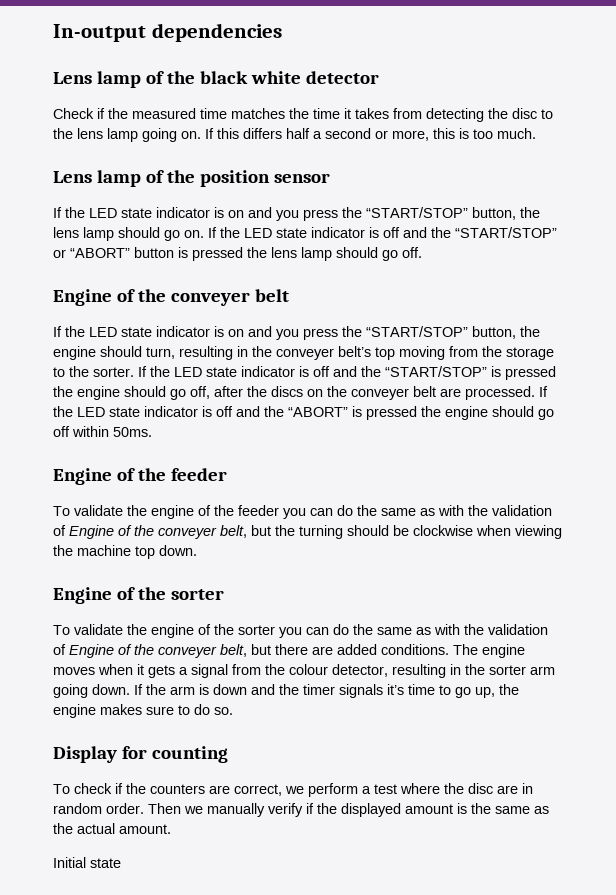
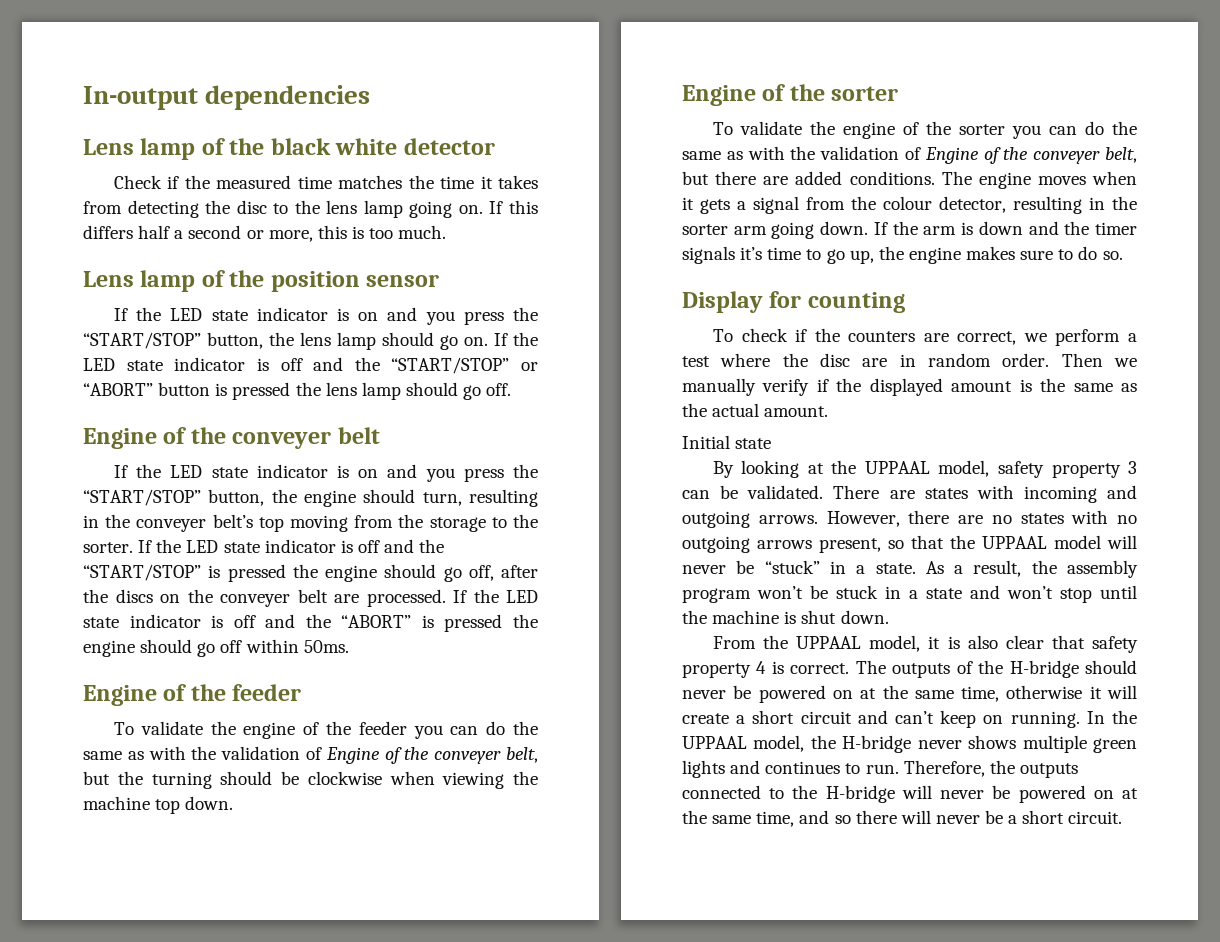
(121, 863) none -> [712,460,1137,478] [682,485,1137,503] [682,510,1137,528] [682,535,1137,553] [682,560,1138,578] [682,585,1137,603] [682,610,889,624] [712,635,1138,653] [682,660,1137,678] [682,685,1137,703] [682,710,1137,728] [682,735,1137,753] [682,760,1078,778] [682,785,1138,803] [682,810,1123,827] // By looking at the UPPAAL model, safety property 3 can be validated. There are states with incoming and outgoing arrows. However, there are no states with no outgoing arrows present, so that the UPPAAL model will never be “stuck” in a state. As a result, the assembly program won’t be stuck in a state and won’t stop until the machine is shut down. // From the UPPAAL model, it is also clear that safety property 4 is correct. The outputs of the H-bridge should never be powered on at the same time, otherwise it will create a short circuit and can’t keep on running. In the UPPAAL model, the H-bridge never shows multiple green lights and continues to run. Therefore, the outputs connected to the H-bridge will never be powered on at the same time, and so there will never be a short circuit.

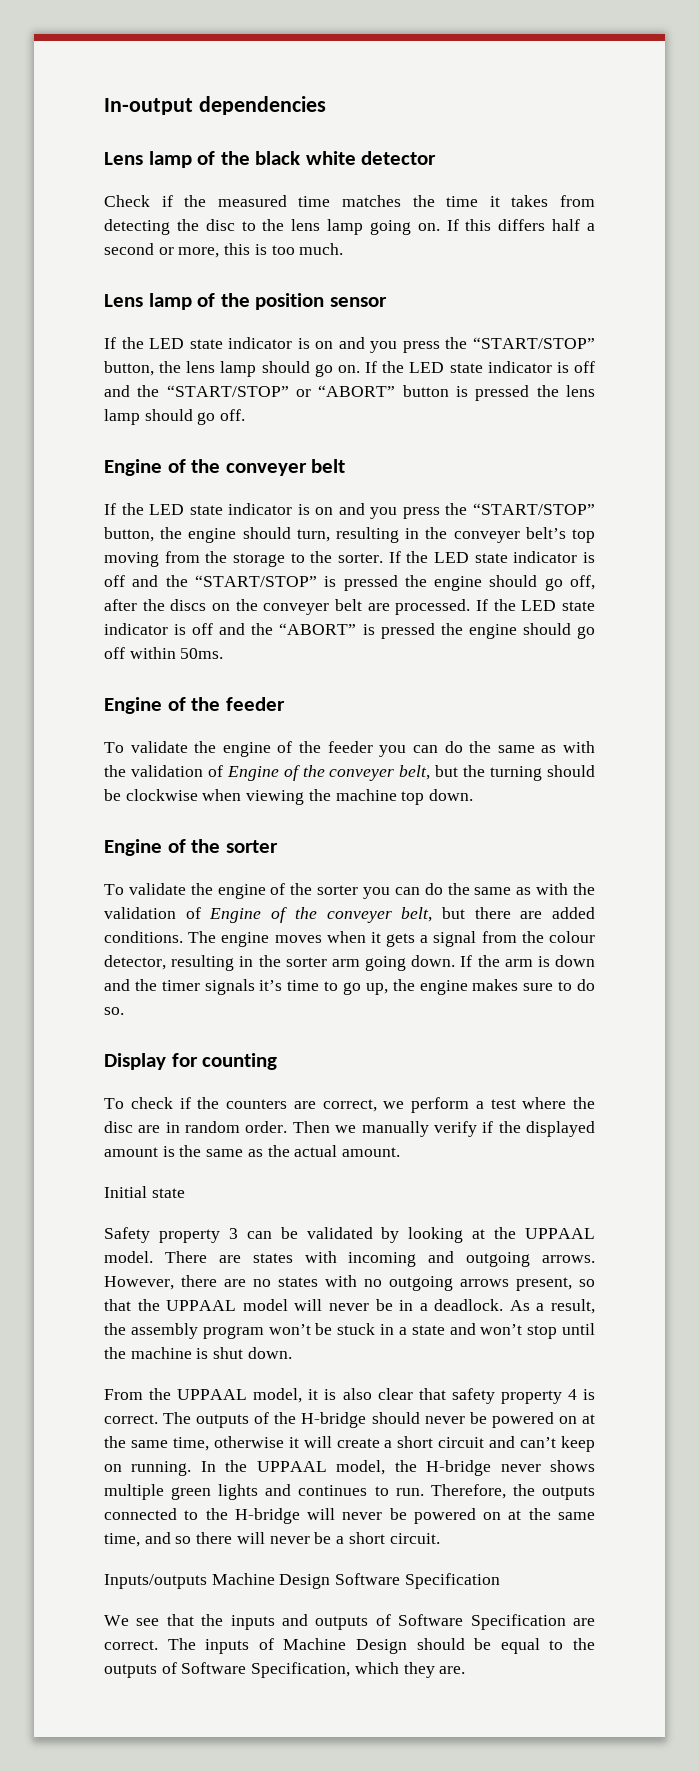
[712,460,1137,478] [682,485,824,499] By looking at the UPPAAL model, safety property 3 can be validated. -> [104,1227,595,1243] [104,1251,153,1263] Safety property 3 can be validated by looking at the UPPAAL model.
[764,560,916,574] “stuck” in a state. -> [399,1299,504,1311] in a deadlock.
(1123, 817) none -> [104,1573,500,1589] [104,1614,595,1630] [104,1638,596,1654] [104,1662,466,1678] // Inputs/outputs Machine Design Software Specification // We see that the inputs and outputs of Software Specification are correct. The inputs of Machine Design should be equal to the outputs of Software Specification, which they are.

